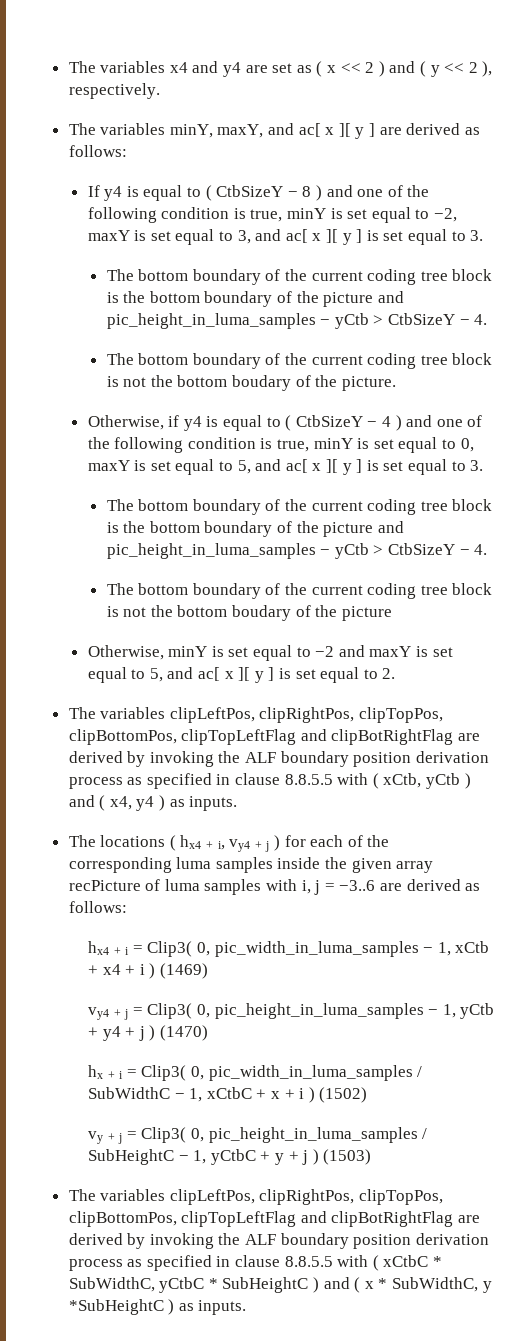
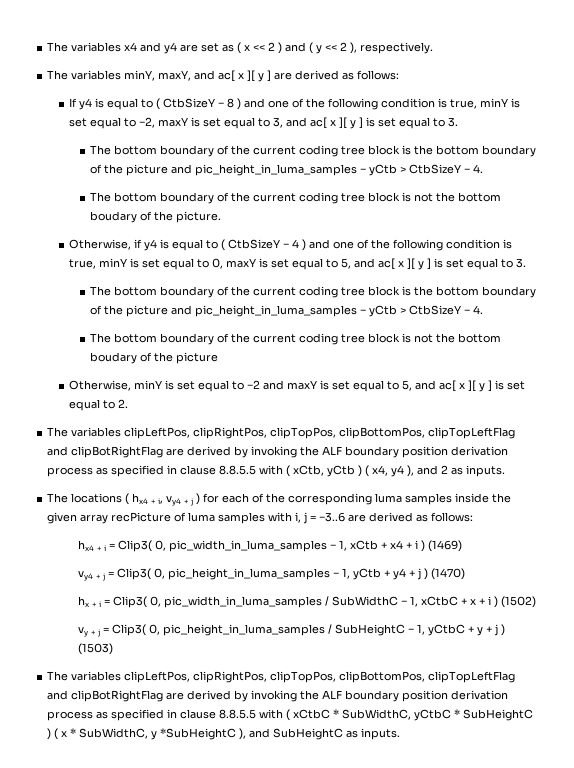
[68,795,95,807] and -> (363, 471) none
[159,795,166,811] ) -> [407,465,449,477] ), and 2
[323,1277,350,1289] and -> (52, 734) none
[168,1299,175,1315] ) -> [239,728,344,740] ), and SubHeightC

